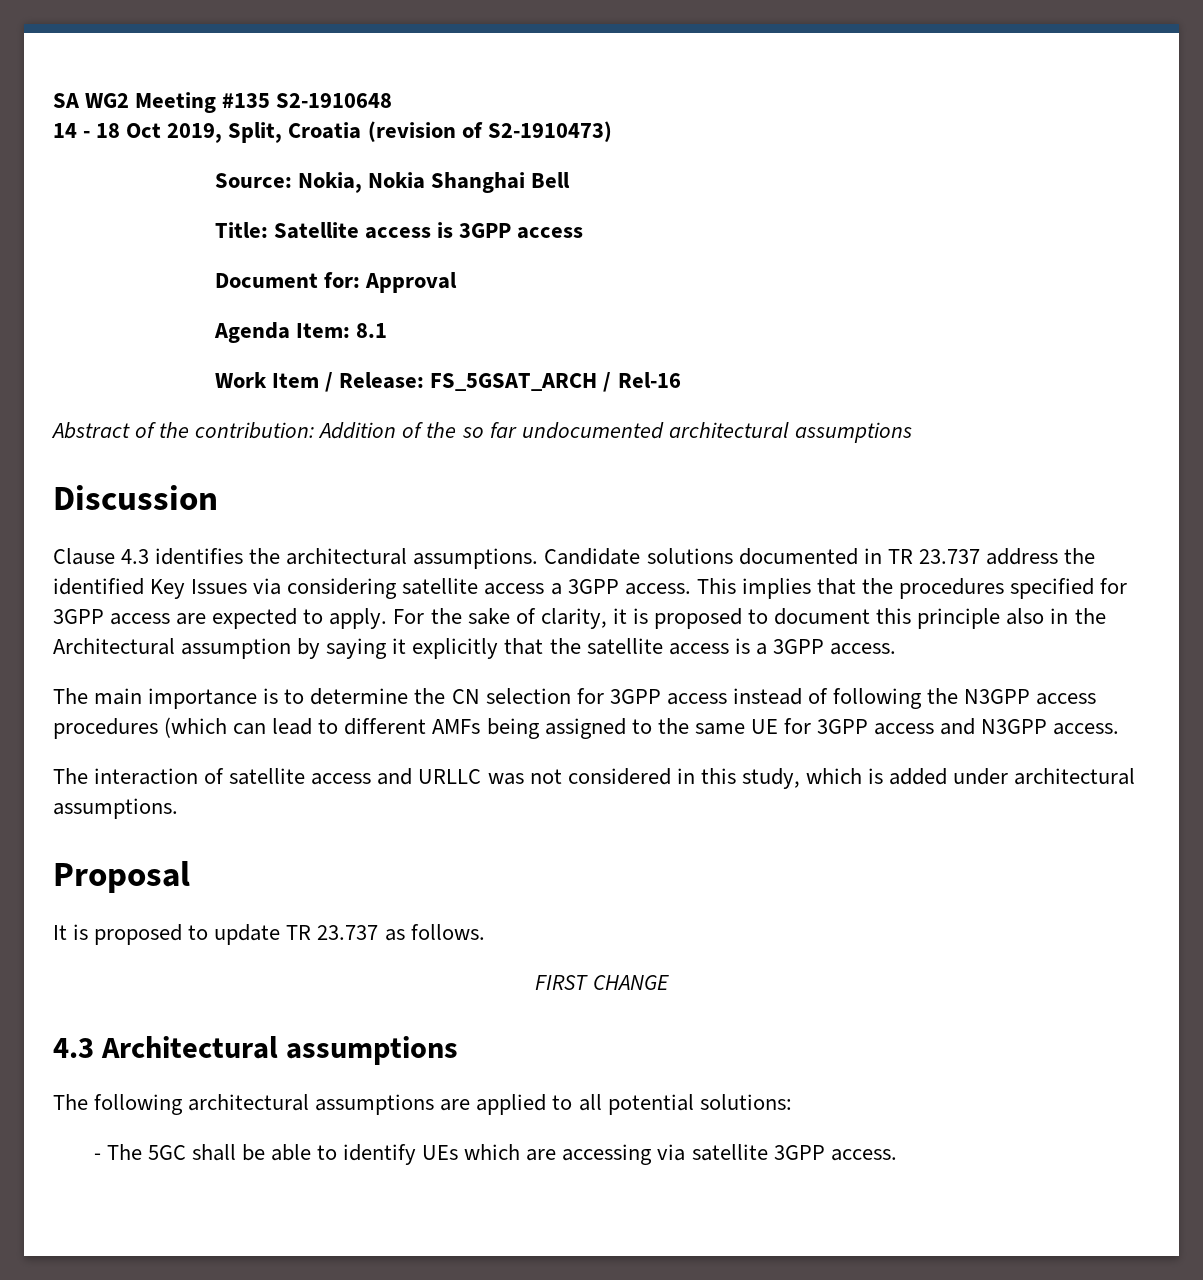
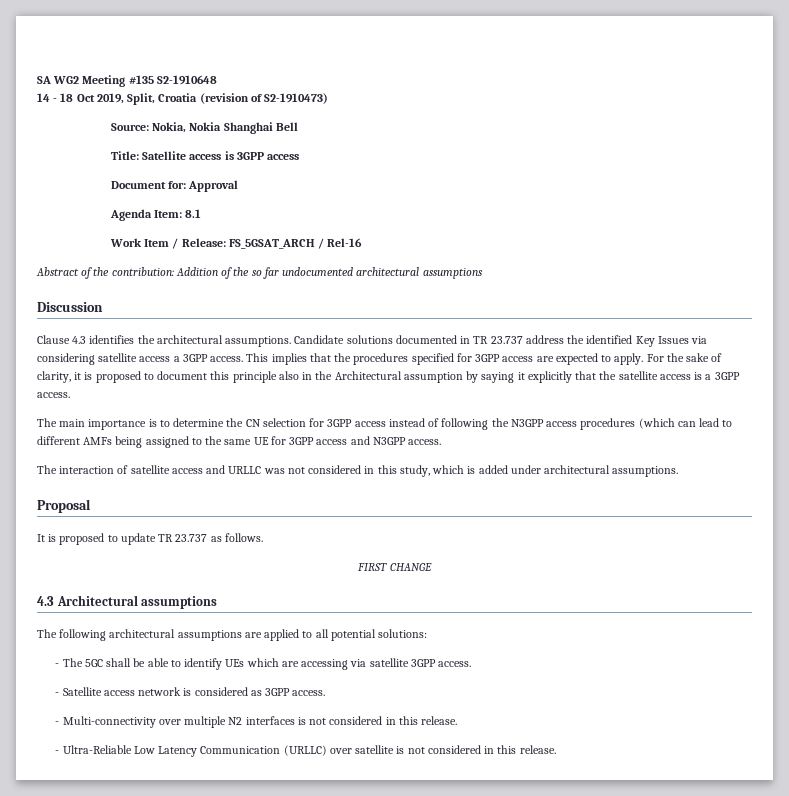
(897, 1155) none -> [55,687,326,696] [55,716,458,728] [55,745,556,757] // - Satellite access network is considered as 3GPP access. // - Multi-connectivity over multiple N2 interfaces is not considered in this release. // - Ultra-Reliable Low Latency Communication (URLLC) over satellite is not considered in this release.

